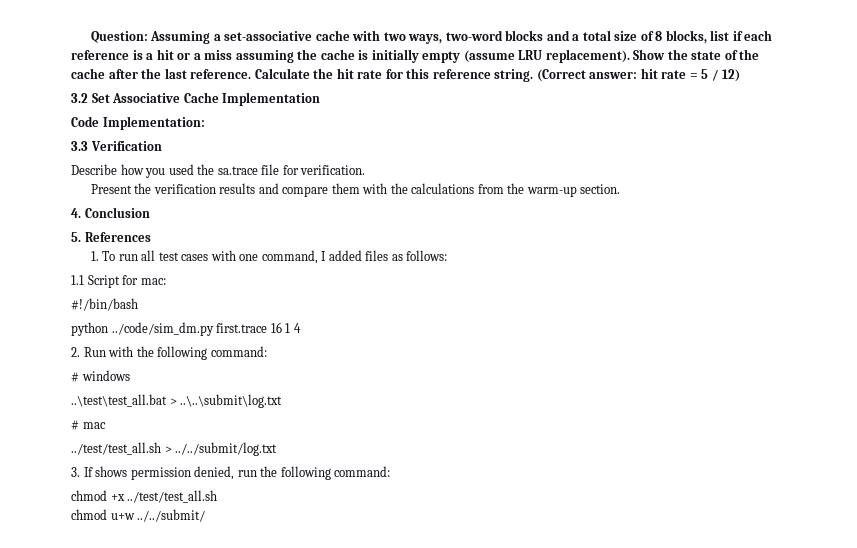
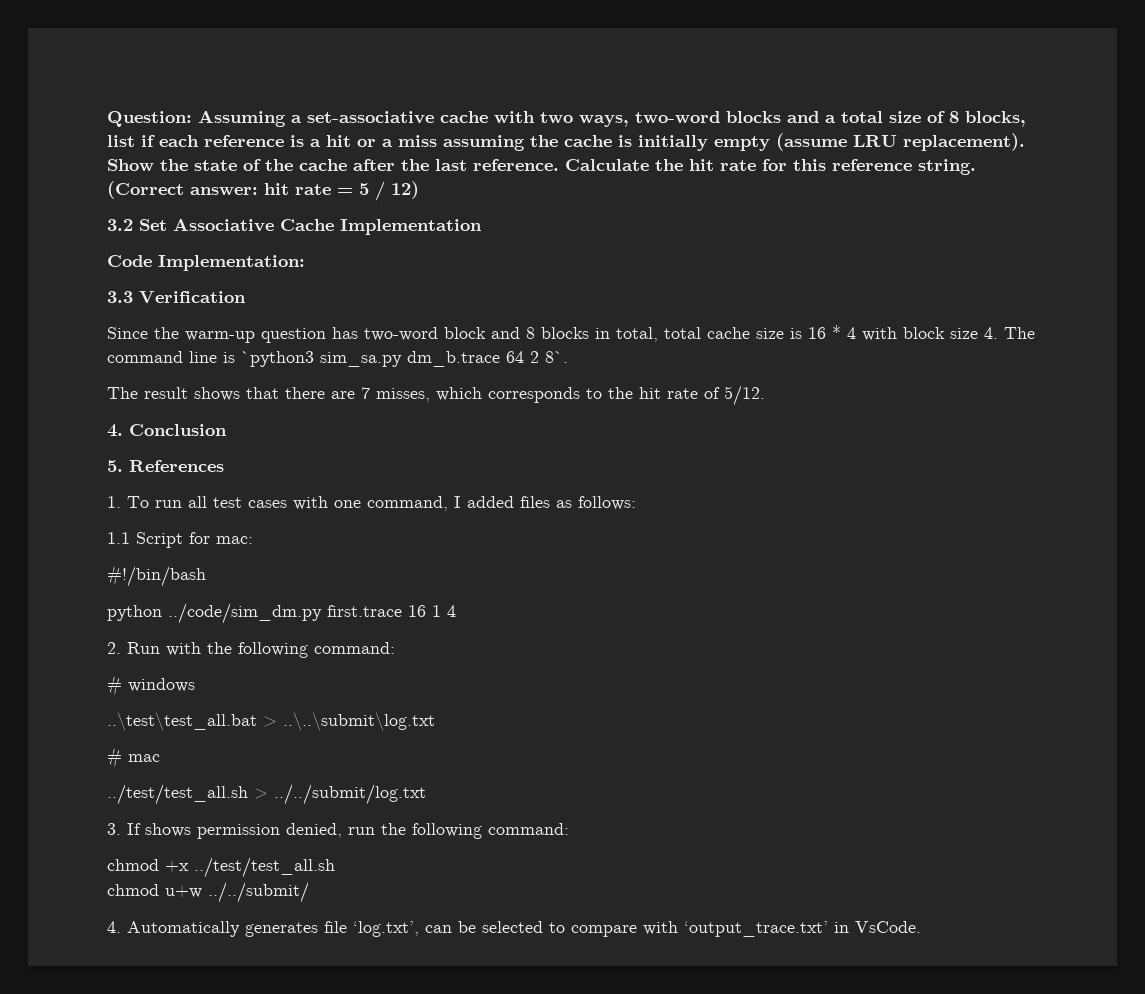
[71,164,366,178] [90,183,621,197] Describe how you used the sa.trace file for verification. // Present the verification results and compare them with the calculations from the warm-up section. -> [107,325,1035,343] [107,351,568,367] [107,385,765,406] Since the warm-up question has two-word block and 8 blocks in total, total cache size is 16 * 4 with block size 4. The command line is `python3 sim_sa.py dm_b.trace 64 2 8`. // The result shows that there are 7 misses, which corresponds to the hit rate of 5/12.
(206, 515) none -> [107,921,921,937] // 4. Automatically generates file ‘log.txt’, can be selected to compare with ‘output_trace.txt’ in VsCode.

